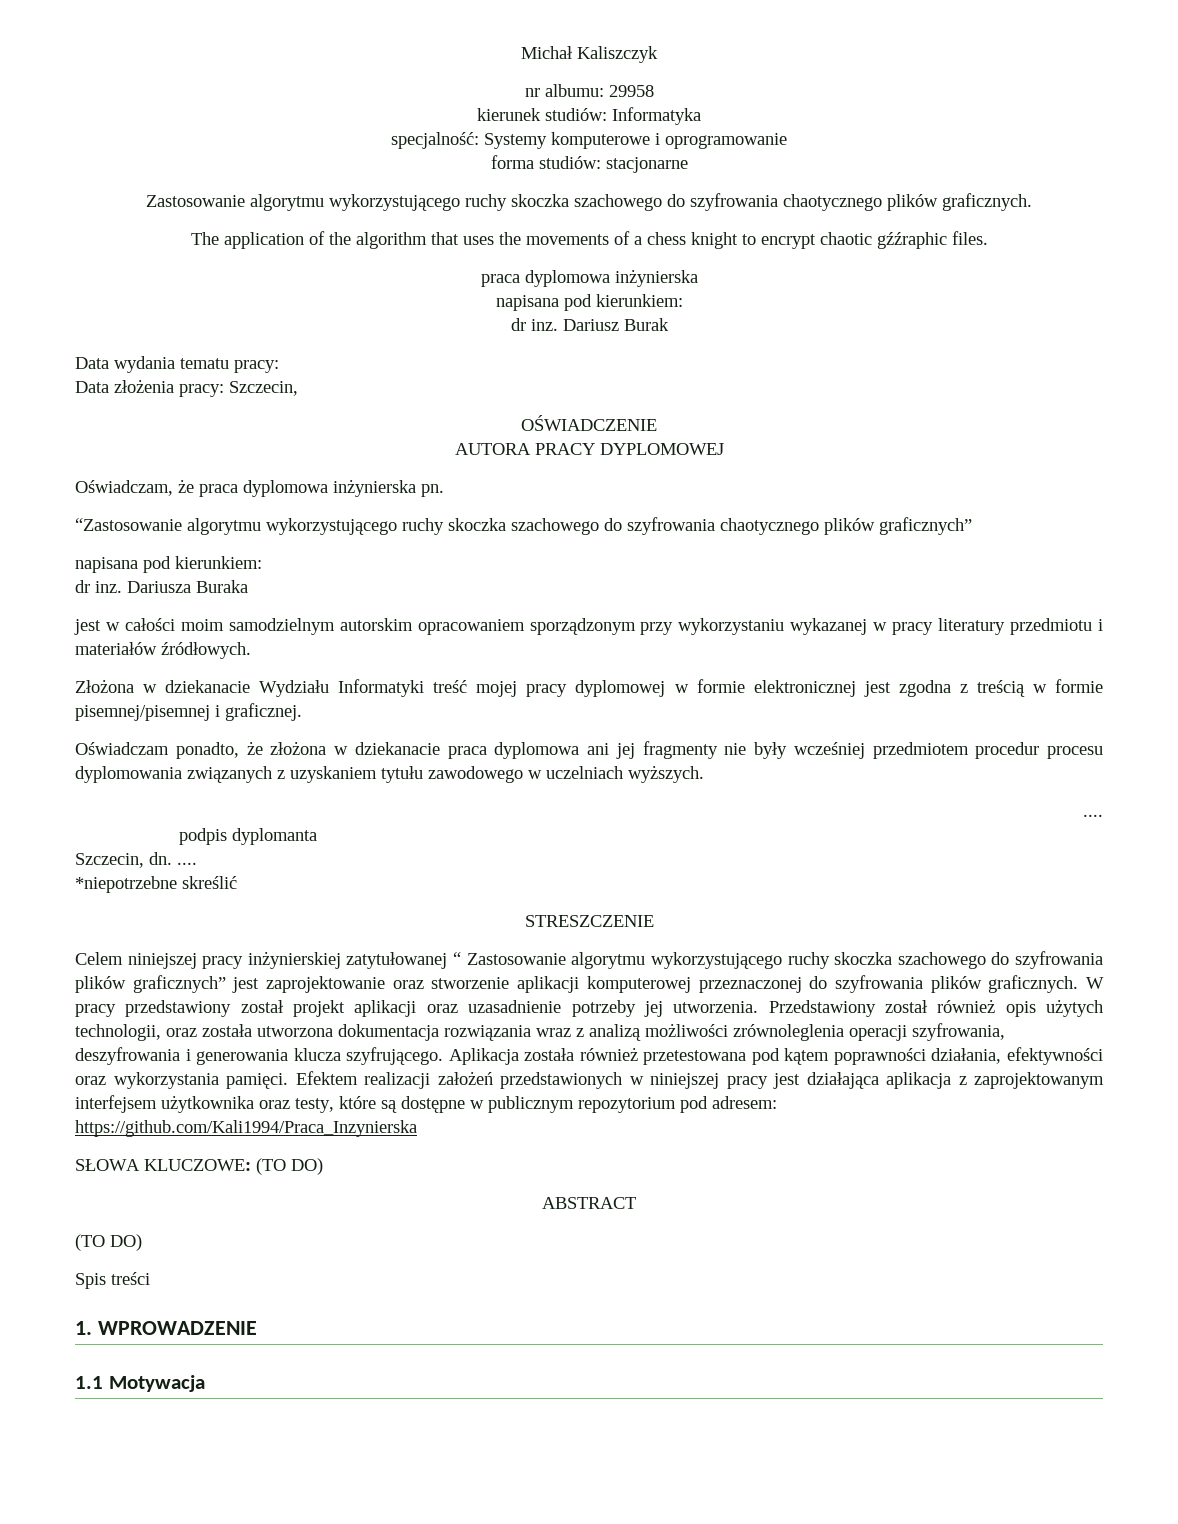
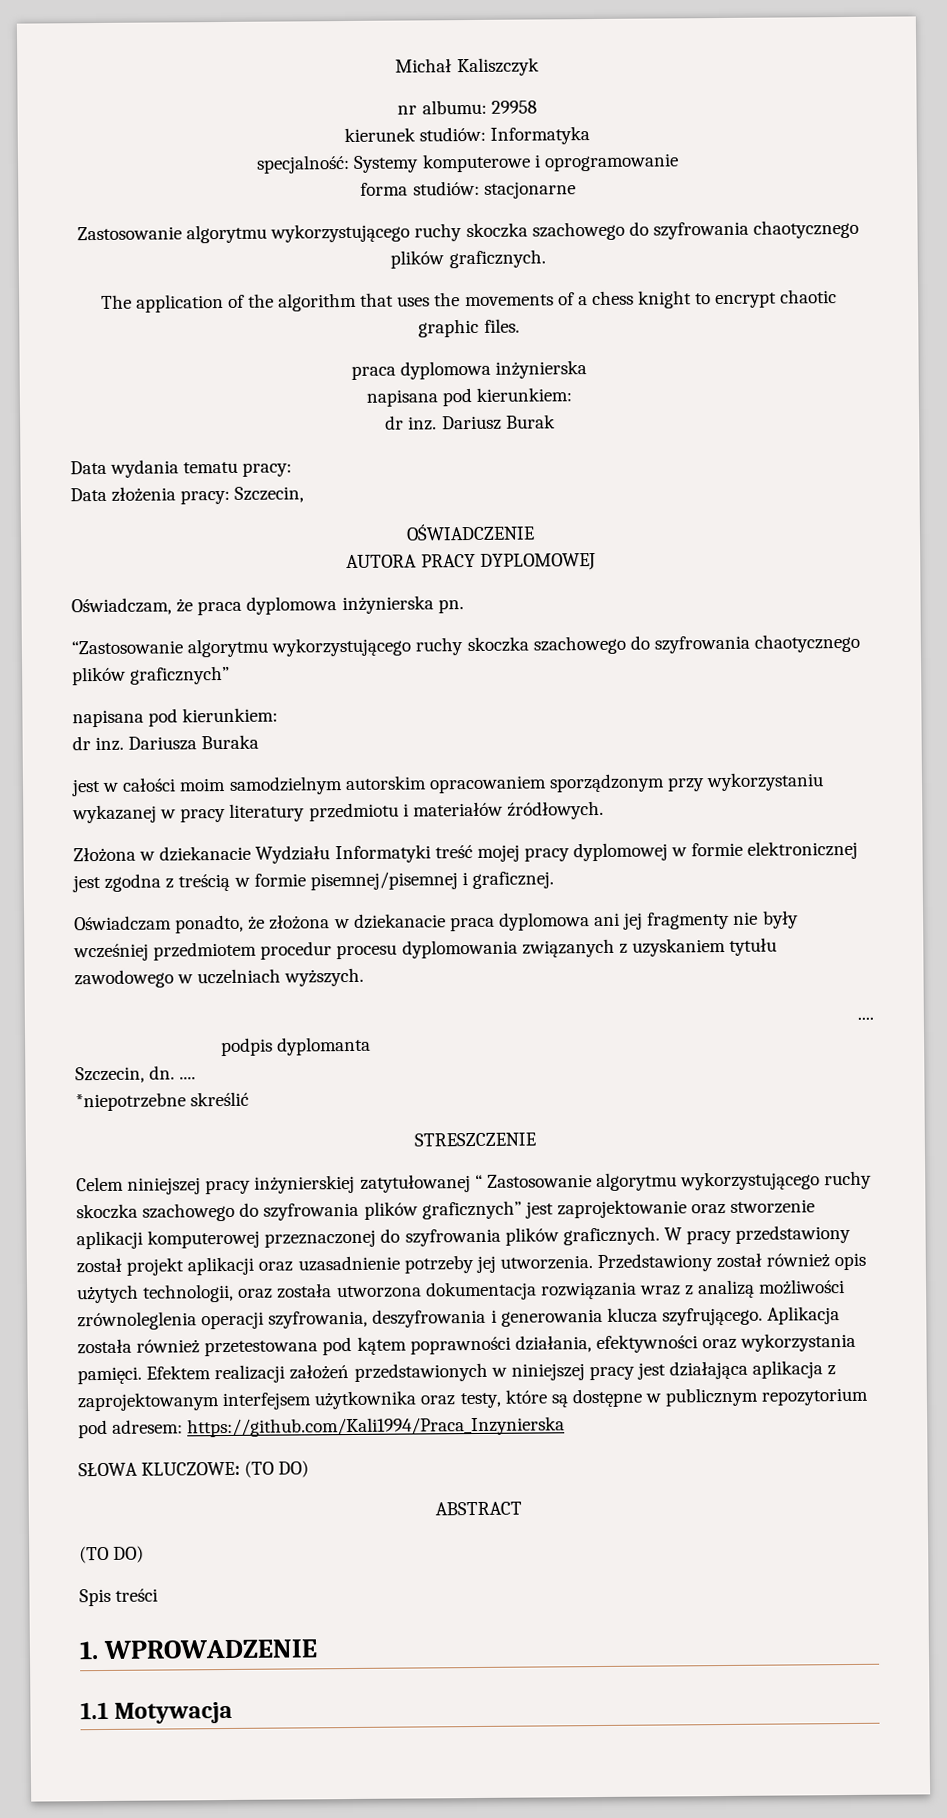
[876,232,947,249] gźźraphic -> [418,318,480,338] graphic

